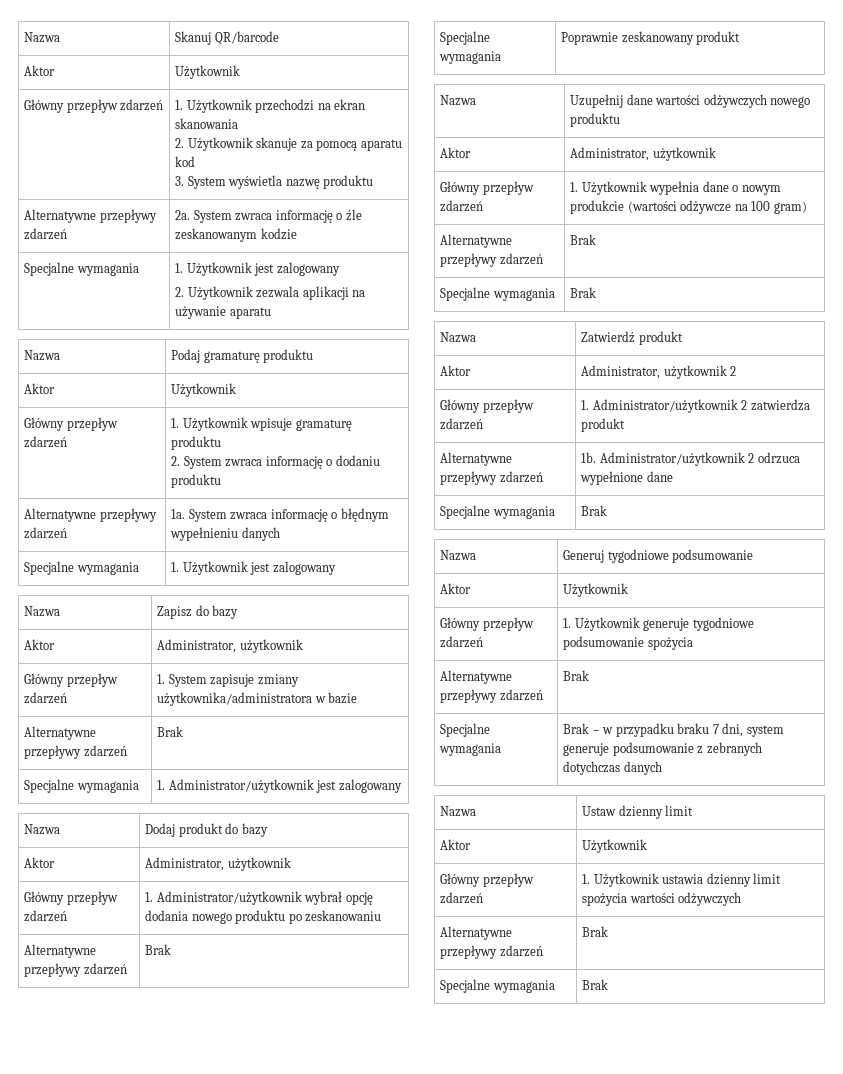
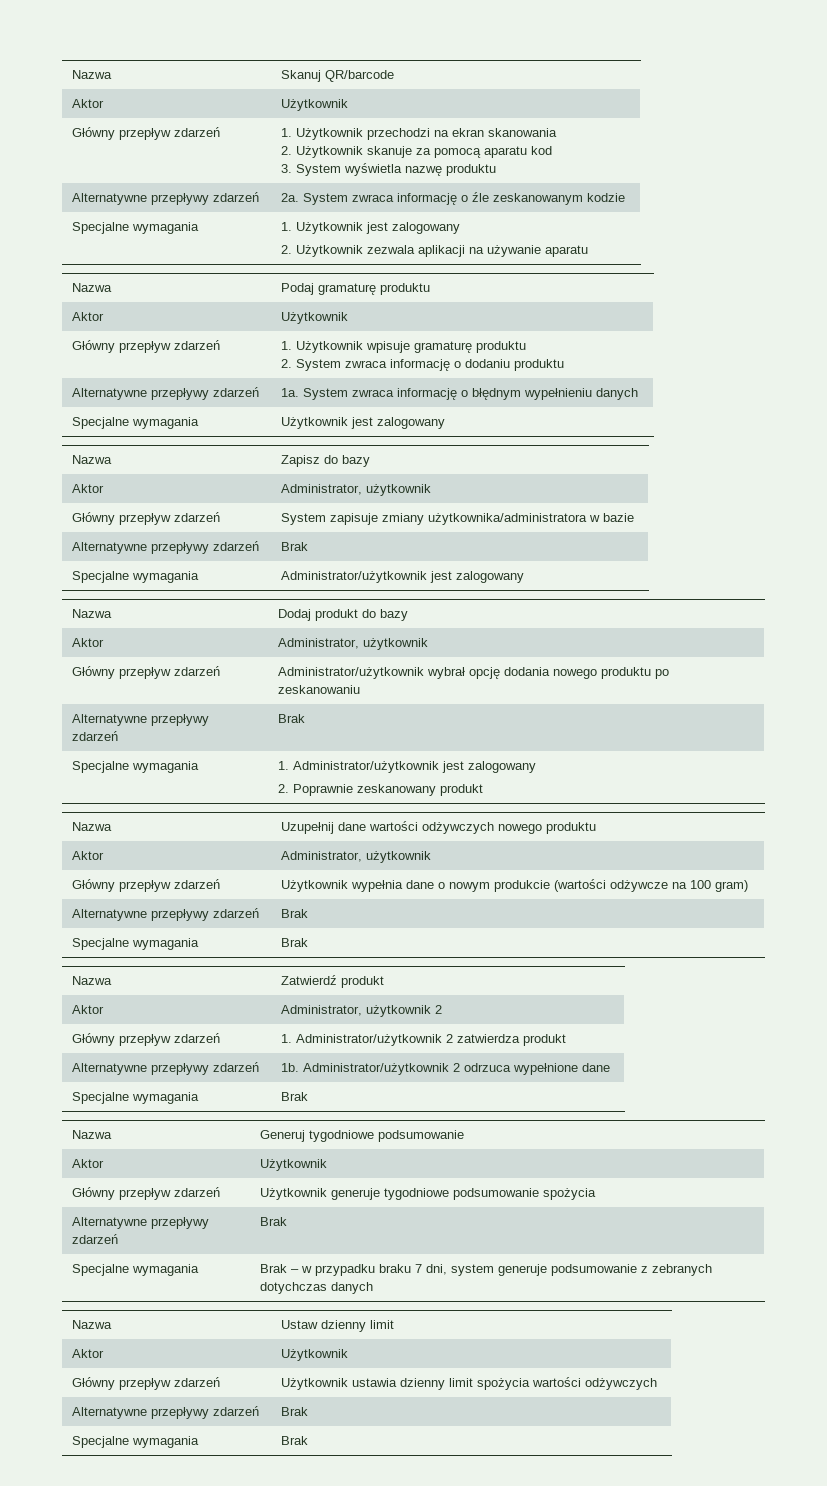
[171,562,180,572] 1. -> (200, 423) none
[157,674,166,684] 1. -> (221, 517) none
[157,780,166,790] 1. -> (200, 577) none
[145,892,154,902] 1. -> (221, 671) none
(502, 57) none -> [278,761,537,773] [278,784,290,793] 1. Administrator/użytkownik jest zalogowany // 2.
[570,182,579,192] 1. -> (221, 884) none
[563,618,572,628] 1. -> (221, 1192) none
[582,874,591,884] 1. -> (221, 1382) none

